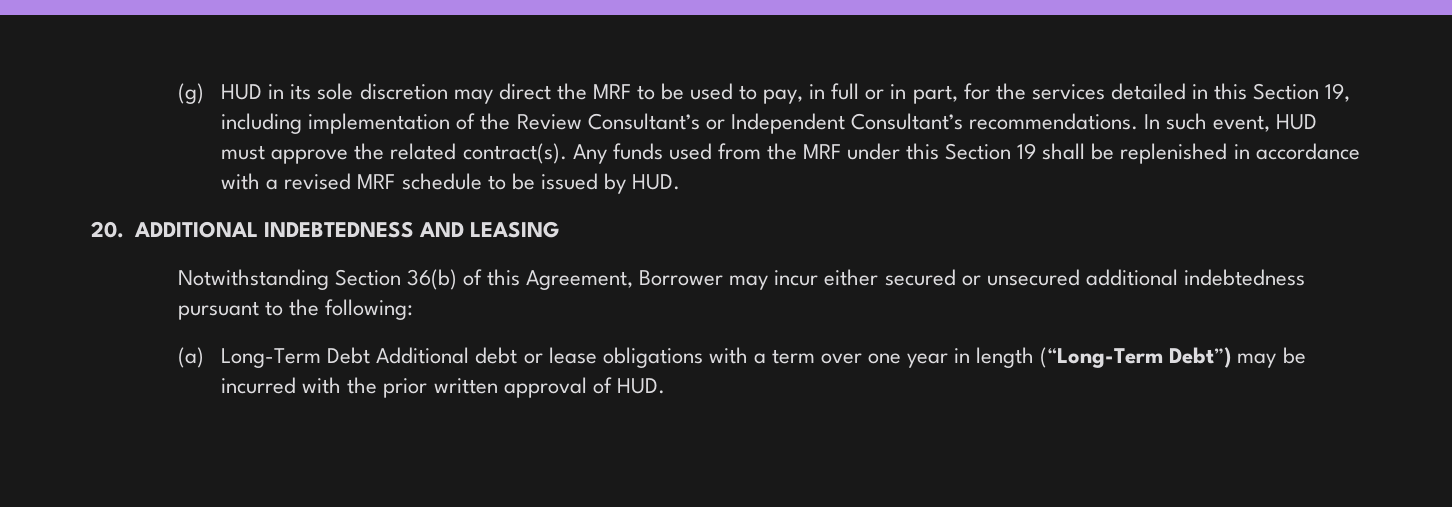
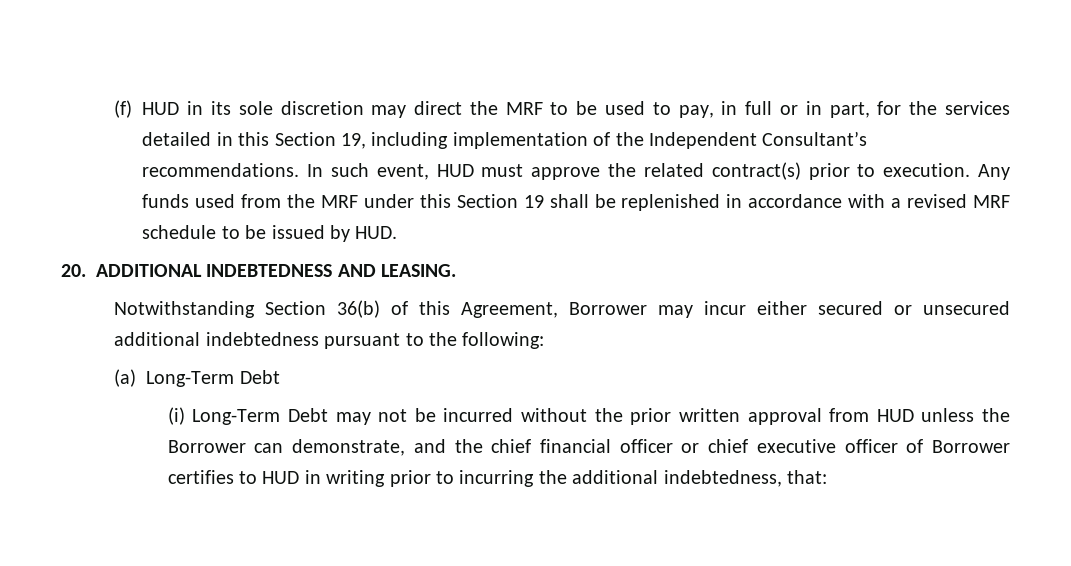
[177,83,204,104] (g) -> [114,100,133,118] (f)
[516,113,725,130] Review Consultant’s or -> (644, 139) none
[462,143,567,164] contract(s). -> [711,162,971,180] contract(s) prior to execution.
[470,221,561,238] LEASING -> [381,264,457,277] LEASING.
[376,347,1277,368] Additional debt or lease obligations with a term over one year in length (“Long-Term Debt”) may -> [167,407,408,425] // (i) Long-Term Debt may not
[302,377,342,394] with -> [521,408,588,422] without
[592,377,665,394] of HUD. -> [829,408,1010,422] [167,439,1011,456] [167,470,828,487] from HUD unless the Borrower can demonstrate, and the chief financial officer or chief executive officer of Borrower certifies to HUD in writing prior to incurring the additional indebtedness, that:

